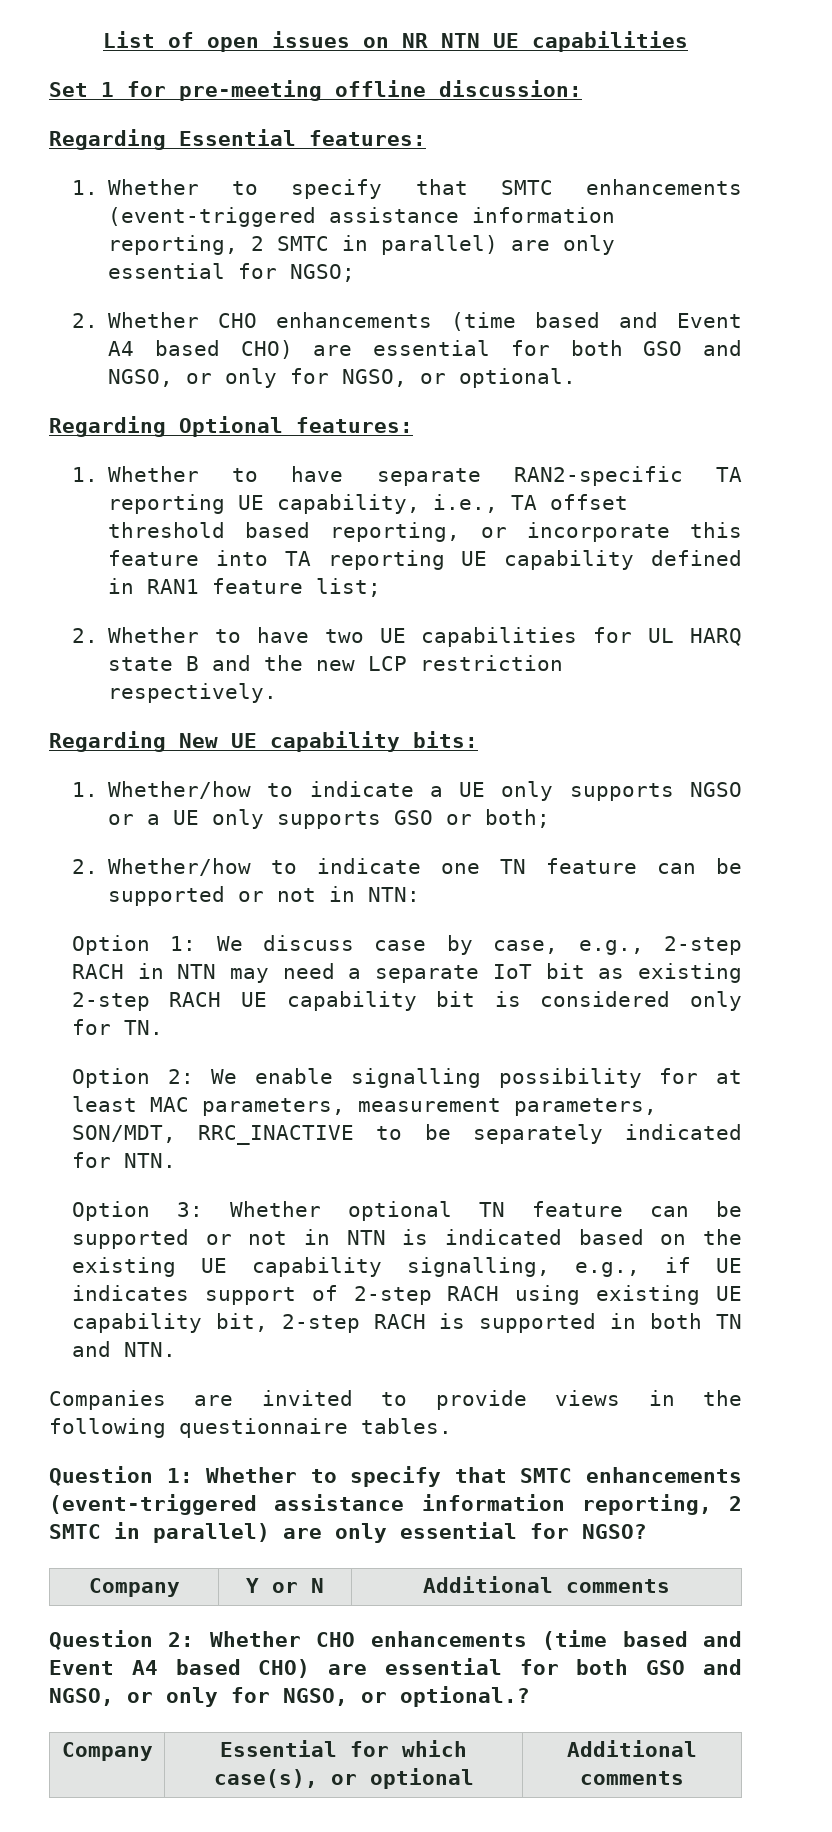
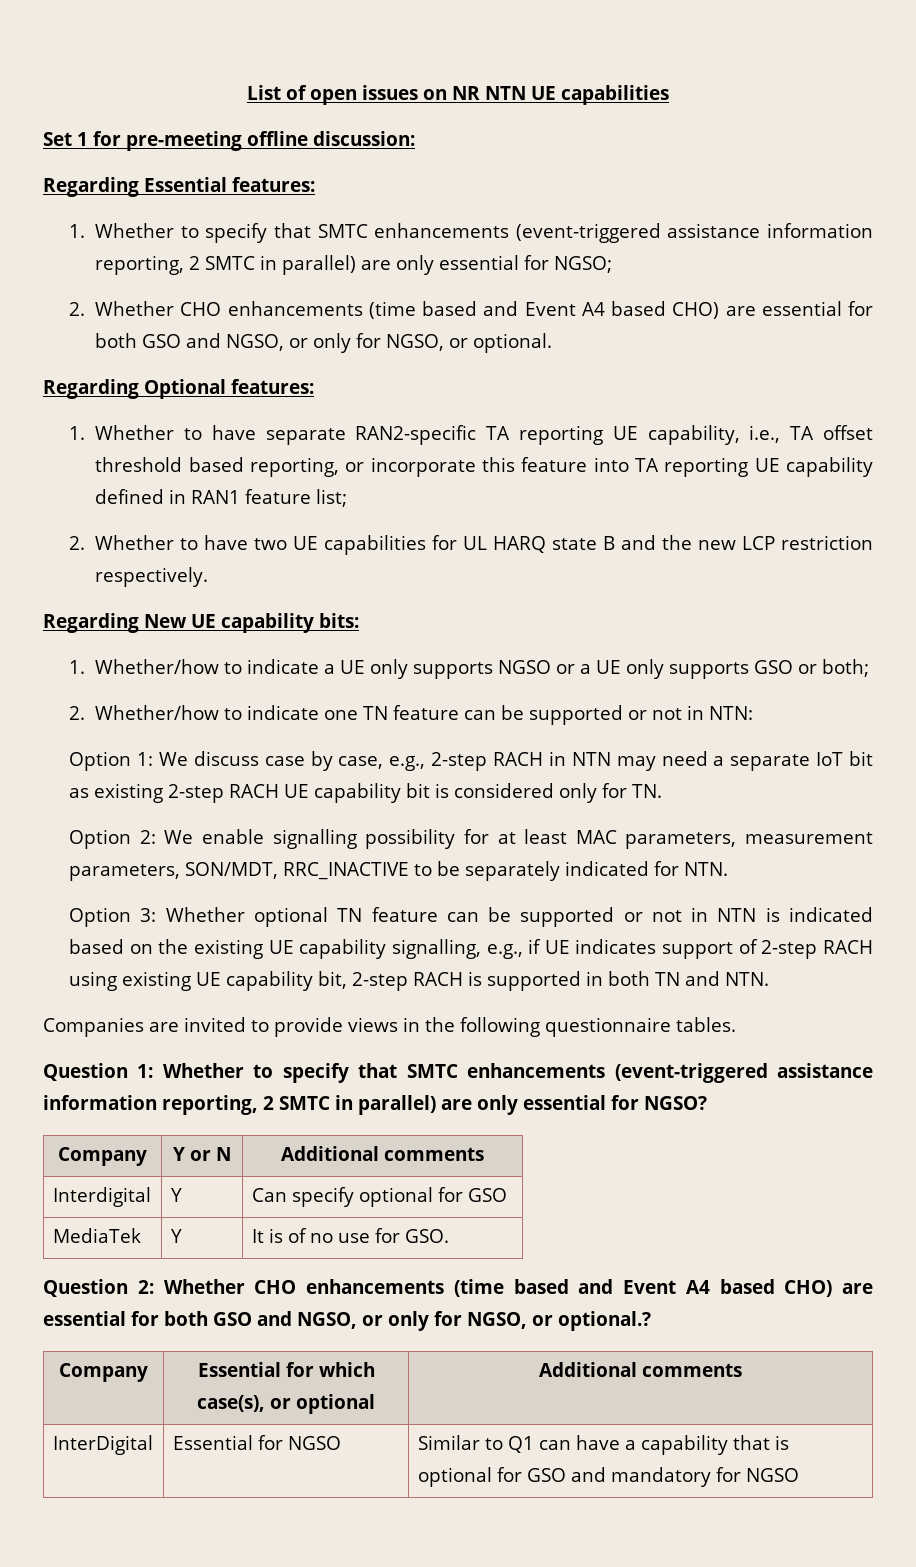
(670, 1586) none -> [52,1187,151,1207] [170,1188,182,1202] [251,1187,507,1207] [52,1228,141,1243] [170,1229,182,1243] [251,1228,449,1243] // Interdigital | Y | Can specify optional for GSO // MediaTek | Y | It is of no use for GSO.
(684, 1778) none -> [52,1435,153,1455] [172,1435,341,1450] [417,1435,789,1455] [417,1467,799,1487] // InterDigital | Essential for NGSO | Similar to Q1 can have a capability that is optional for GSO and mandatory for NGSO

